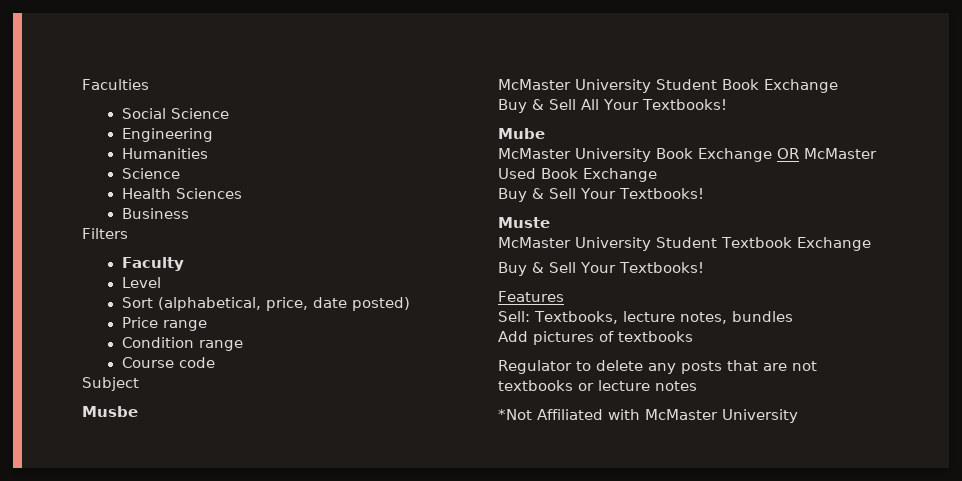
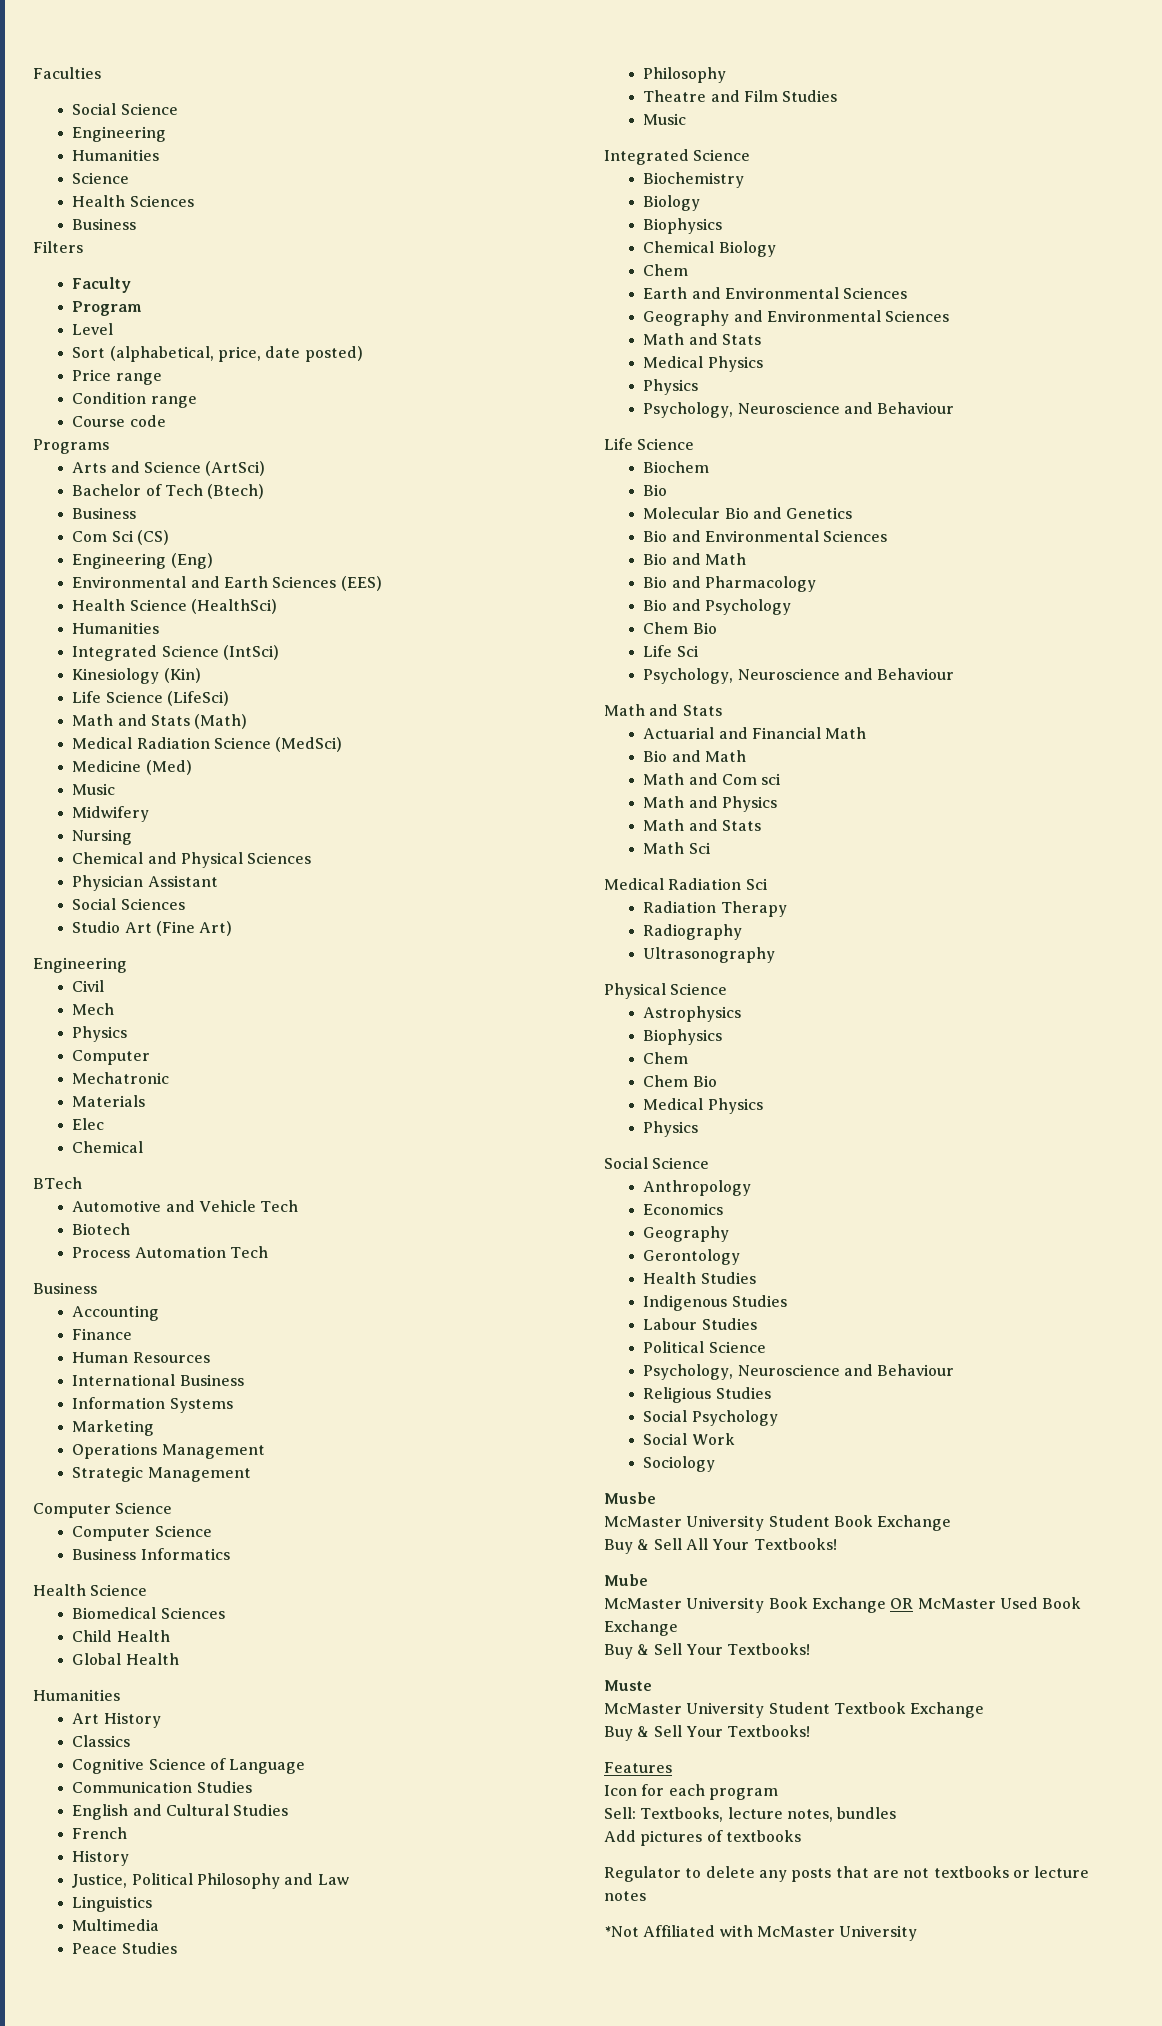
(184, 264) none -> [72,301,143,316] // Program
[82,377,139,391] Subject -> [33,439,109,454] [72,461,266,476] [72,484,265,499] [72,507,137,519] [72,530,170,545] [72,553,213,569] [72,576,382,591] [72,599,278,614] [72,622,160,634] [72,645,280,661] [72,668,201,684] [72,691,230,706] [72,714,248,729] [72,737,343,752] [72,760,192,775] [72,783,116,795] [72,806,150,822] [72,829,133,845] [72,852,312,868] [72,875,218,891] [72,898,185,910] [72,921,233,936] [33,957,127,973] [72,980,105,992] [72,1003,115,1015] [72,1026,128,1042] [72,1050,151,1065] [72,1072,170,1084] [72,1095,146,1107] [72,1118,105,1130] [72,1141,144,1153] [33,1177,82,1189] [72,1200,299,1212] [72,1223,131,1235] [72,1246,269,1258] [33,1282,97,1294] [72,1305,160,1321] [72,1328,133,1340] [72,1352,210,1363] [72,1374,244,1386] [72,1397,233,1413] [72,1420,155,1436] [72,1443,265,1459] [72,1466,251,1482] [33,1502,173,1518] [72,1525,212,1541] [72,1548,230,1560] [33,1584,148,1596] [72,1607,225,1619] [72,1630,170,1642] [72,1653,179,1665] [33,1689,120,1701] [72,1712,161,1728] [72,1735,131,1747] [72,1758,306,1774] [72,1781,252,1793] [72,1804,289,1820] [72,1827,128,1839] [72,1850,130,1866] [72,1873,349,1889] [72,1896,153,1912] [72,1919,160,1931] [72,1942,177,1954] [643,67,727,83] [643,90,838,102] [643,113,687,125] [604,149,751,165] [643,172,745,188] [643,195,701,211] [643,218,723,234] [643,241,776,257] [643,264,689,276] [643,287,908,299] [643,310,950,326] [643,333,762,345] [643,356,763,372] [643,379,699,395] [643,402,955,418] [604,438,695,450] [643,461,710,473] [643,484,668,496] [643,507,853,519] [643,530,888,542] [643,553,747,565] [643,576,817,592] [643,599,792,615] [643,622,717,634] [643,645,699,657] [643,668,955,684] [604,704,722,716] [643,727,867,739] [643,750,747,762] [643,773,782,785] [643,796,778,812] [643,819,762,831] [643,842,711,854] [604,878,768,890] [643,901,787,917] [643,924,743,940] [643,947,776,963] [604,983,728,999] [643,1006,742,1022] [643,1029,723,1045] [643,1052,689,1064] [643,1075,717,1087] [643,1098,763,1114] [643,1121,699,1137] [604,1157,710,1169] [643,1180,752,1196] [643,1203,724,1215] [643,1226,730,1242] [643,1249,741,1265] [643,1272,756,1284] [643,1295,787,1311] [643,1318,757,1330] [643,1341,766,1353] [643,1364,955,1380] [643,1387,771,1403] [643,1410,778,1426] [643,1433,735,1445] [643,1456,716,1472] Programs // Arts and Science (ArtSci) // Bachelor of Tech (Btech) // Business // Com Sci (CS) // Engineering (Eng) // Environmental and Earth Sciences (EES) // Health Science (HealthSci) // Humanities // Integrated Science (IntSci) // Kinesiology (Kin) // Life Science (LifeSci) // Math and Stats (Math) // Medical Radiation Science (MedSci) // Medicine (Med) // Music // Midwifery // Nursing // Chemical and Physical Sciences // Physician Assistant // Social Sciences // Studio Art (Fine Art) // Engineering // Civil // Mech // Physics // Computer // Mechatronic // Materials // Elec // Chemical // BTech // Automotive and Vehicle Tech // Biotech // Process Automation Tech // Business // Accounting // Finance // Human Resources // International Business // Information Systems // Marketing // Operations Management // Strategic Management // Computer Science // Computer Science // Business Informatics // Health Science // Biomedical Sciences // Child Health // Global Health // Humanities // Art History // Classics // Cognitive Science of Language // Communication Studies // English and Cultural Studies // French // History // Justice, Political Philosophy and Law // Linguistics // Multimedia // Peace Studies // Philosophy // Theatre and Film Studies // Music // Integrated Science // Biochemistry // Biology // Biophysics // Chemical Biology // Chem // Earth and Environmental Sciences // Geography and Environmental Sciences // Math and Stats // Medical Physics // Physics // Psychology, Neuroscience and Behaviour // Life Science // Biochem // Bio // Molecular Bio and Genetics // Bio and Environmental Sciences // Bio and Math // Bio and Pharmacology // Bio and Psychology // Chem Bio // Life Sci // Psychology, Neuroscience and Behaviour // Math and Stats // Actuarial and Financial Math // Bio and Math // Math and Com sci // Math and Physics // Math and Stats // Math Sci // Medical Radiation Sci // Radiation Therapy // Radiography // Ultrasonography // Physical Science // Astrophysics // Biophysics // Chem // Chem Bio // Medical Physics // Physics // Social Science // Anthropology // Economics // Geography // Gerontology // Health Studies // Indigenous Studies // Labour Studies // Political Science // Psychology, Neuroscience and Behaviour // Religious Studies // Social Psychology // Social Work // Sociology
(564, 296) none -> [604,1784,778,1800] // Icon for each program

